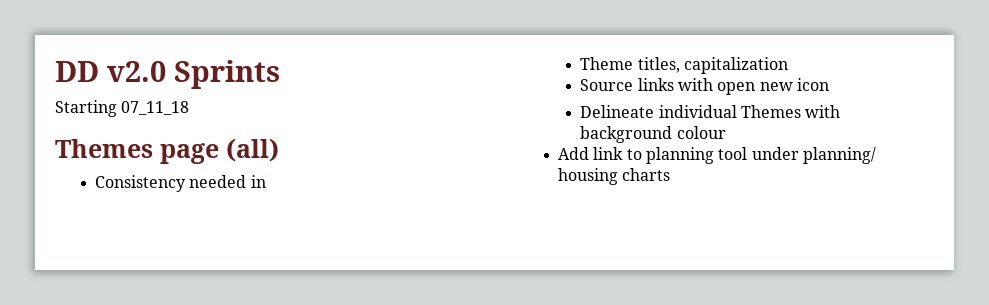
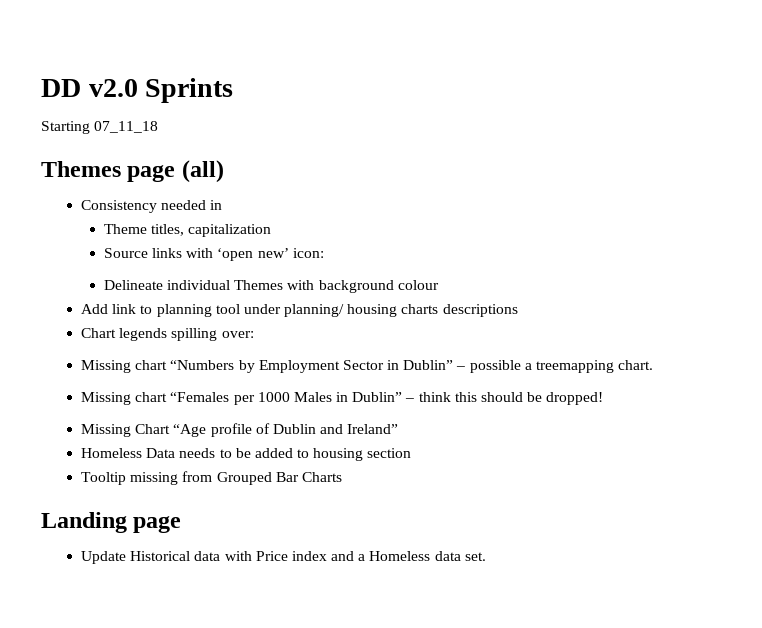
[717,78,830,95] open new icon -> [217,248,324,261] ‘open new’ icon:
(671, 174) none -> [442,304,518,317] [80,328,254,341] [80,360,654,373] [80,392,604,405] [80,423,399,437] [80,448,412,461] [80,471,342,485] [41,512,182,533] [80,551,486,564] descriptions // Chart legends spilling over: // Missing chart “Numbers by Employment Sector in Dublin” – possible a treemapping chart. // Missing chart “Females per 1000 Males in Dublin” – think this should be dropped! // Missing Chart “Age profile of Dublin and Ireland” // Homeless Data needs to be added to housing section // Tooltip missing from Grouped Bar Charts // Landing page // Update Historical data with Price index and a Homeless data set.

